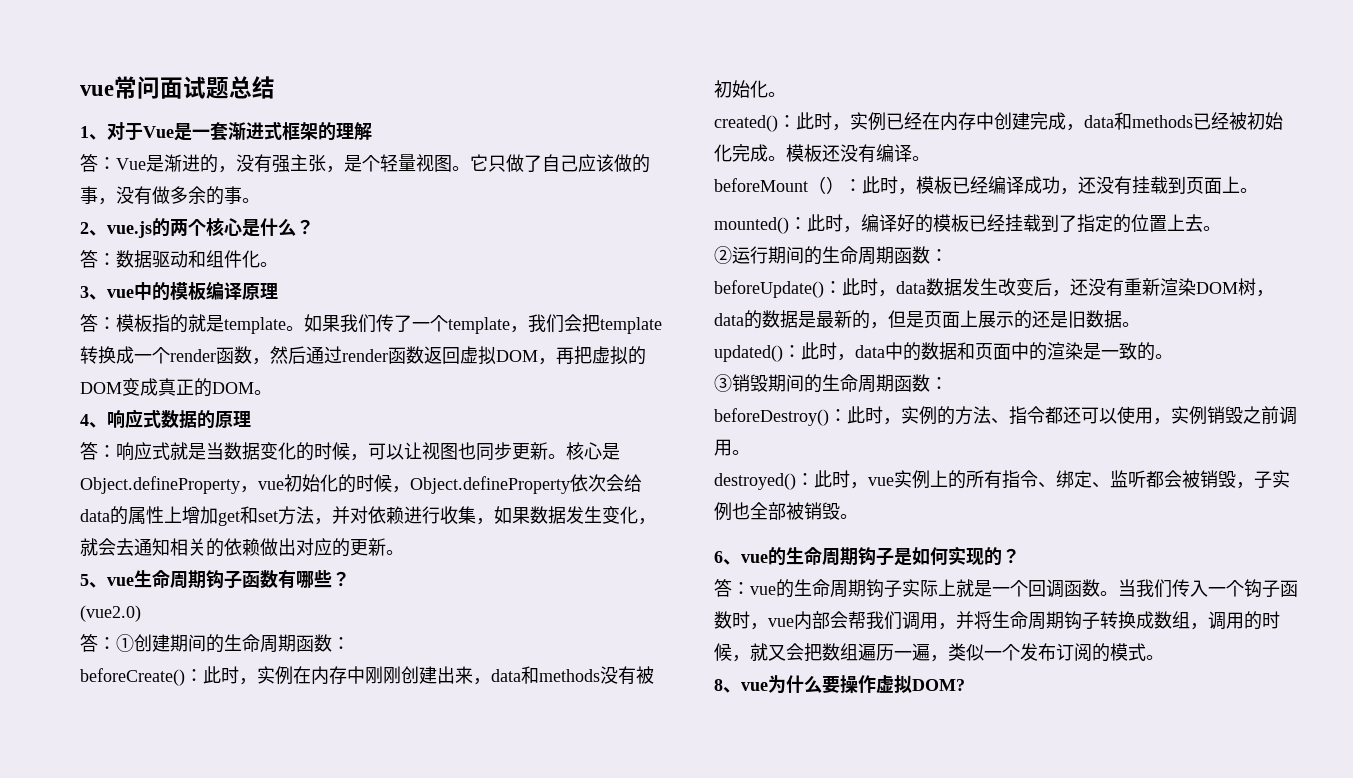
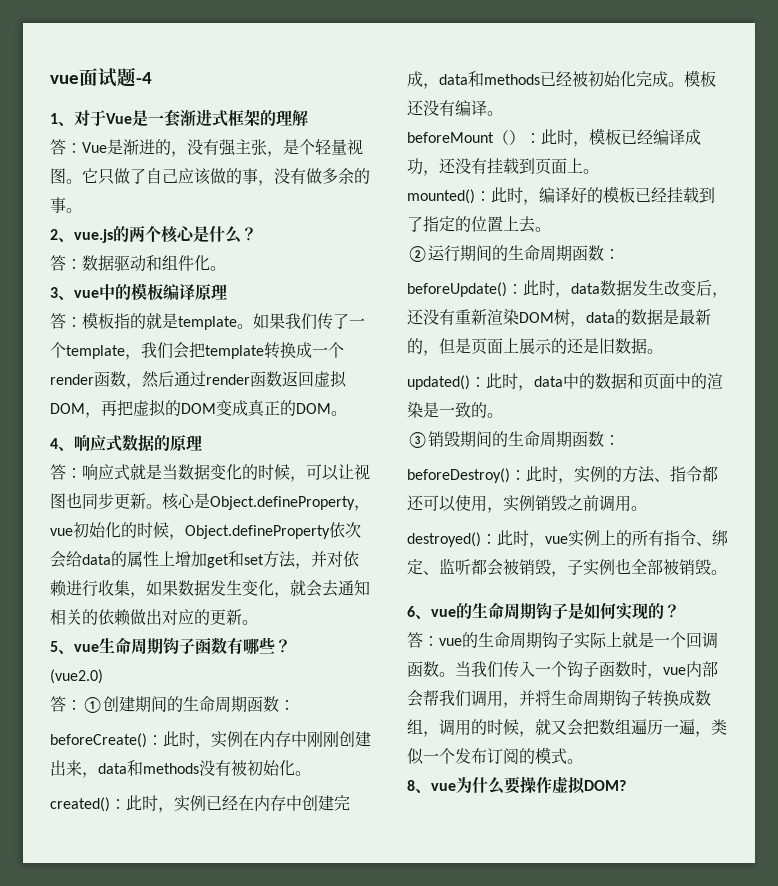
[80,76,275,99] vue常问面试题总结 -> [50,67,152,87] vue面试题-4

